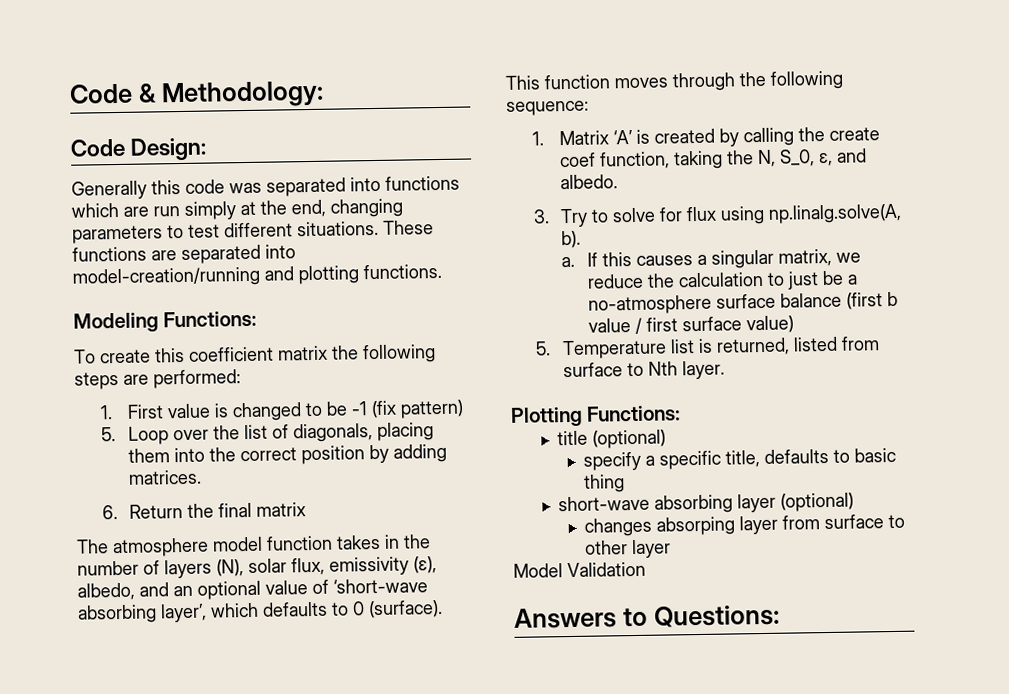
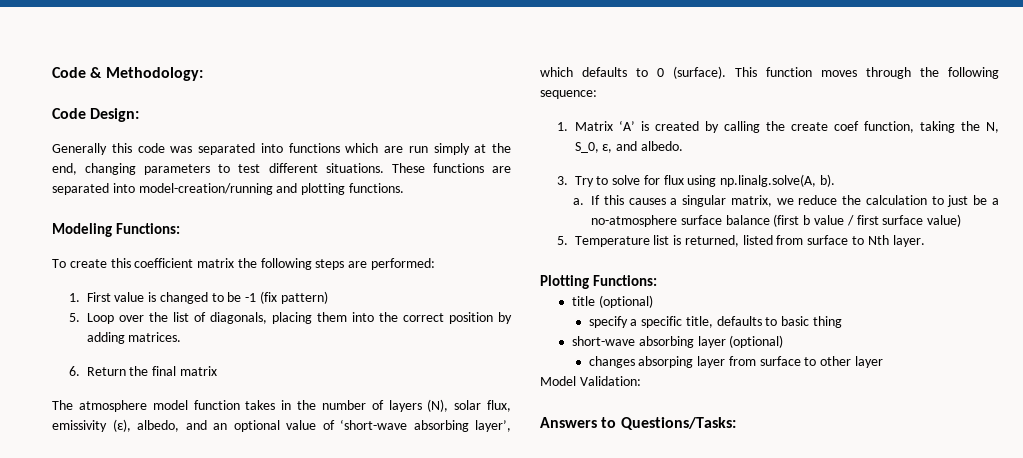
[567,561,646,578] Validation -> [579,376,641,386] Validation:
[653,604,780,628] Questions: -> [620,417,736,430] Questions/Tasks:

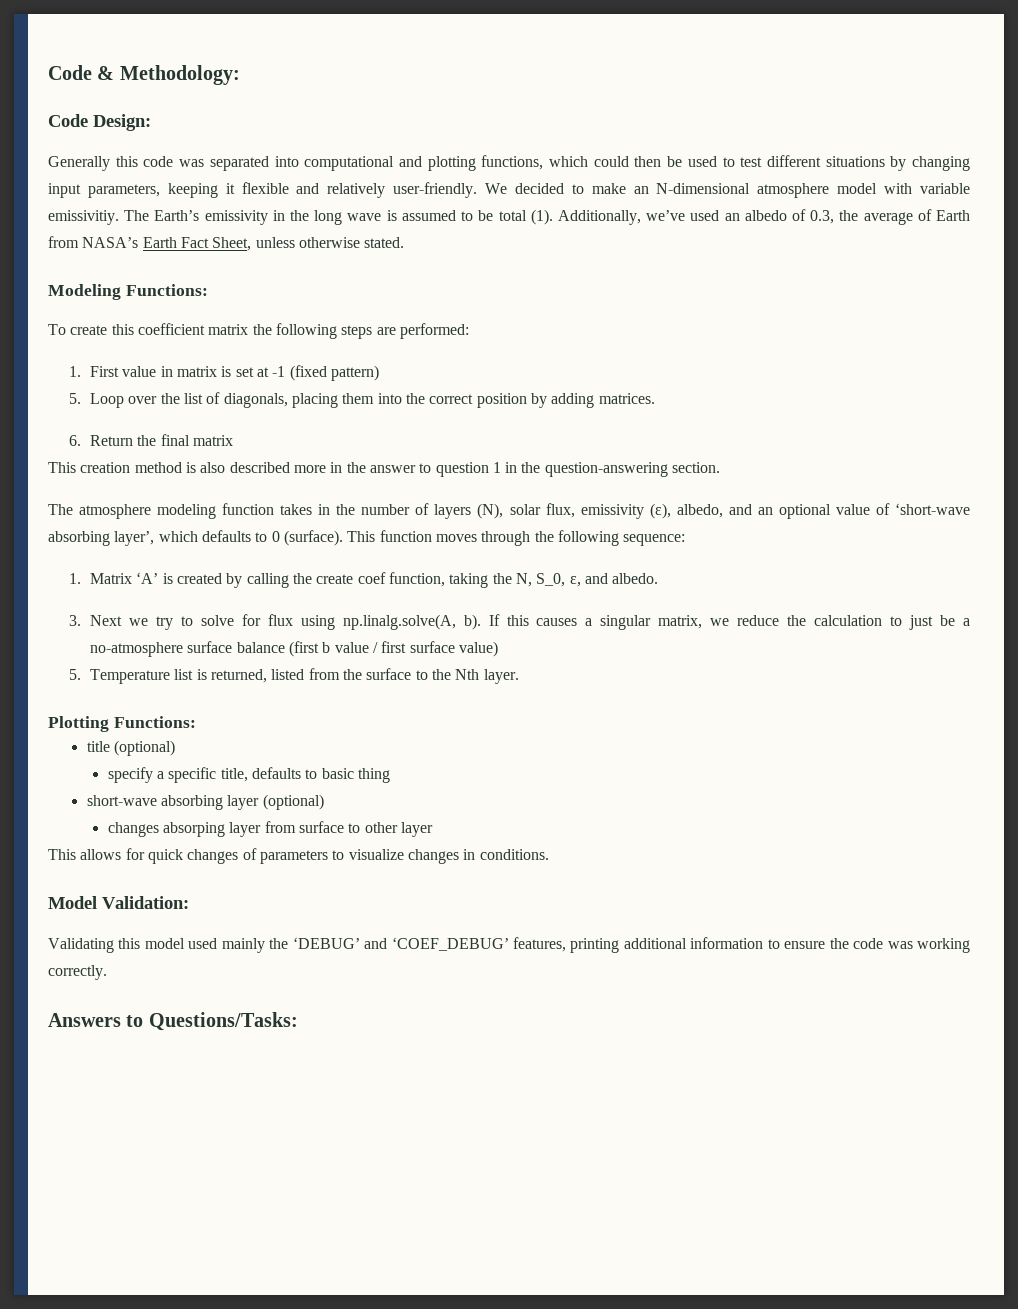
[288,143,511,155] [52,163,511,175] [52,183,404,195] functions which are run simply at the end, changing parameters to test different situations. These functions are separated into model-creation/running and plotting functions. -> [304,155,971,171] [48,182,970,198] [48,209,971,225] [48,236,405,251] computational and plotting functions, which could then be used to test different situations by changing input parameters, keeping it flexible and relatively user-friendly. We decided to make an N-dimensional atmosphere model with variable emissivitiy. The Earth’s emissivity in the long wave is assumed to be total (1). Additionally, we’ve used an albedo of 0.3, the average of Earth from NASA’s Earth Fact Sheet, unless otherwise stated.
[148,291,278,304] is changed to be -1 (fix -> [160,365,327,381] in matrix is set at -1 (fixed
(217, 371) none -> [48,462,721,477] // This creation method is also described more in the answer to question 1 in the question-answering section.
[152,400,188,410] model -> [157,504,217,519] modeling
[574,176,594,187] Try -> [90,615,173,630] Next we try
[573,198,585,205] // a. -> (481, 622) none
[807,235,865,245] surface to -> [342,668,451,680] the surface to the
[540,376,641,386] Model Validation: -> [48,848,549,864] [48,896,189,909] [48,937,971,953] [48,965,107,980] This allows for quick changes of parameters to visualize changes in conditions. // Model Validation: // Validating this model used mainly the ‘DEBUG’ and ‘COEF_DEBUG’ features, printing additional information to ensure the code was working correctly.

